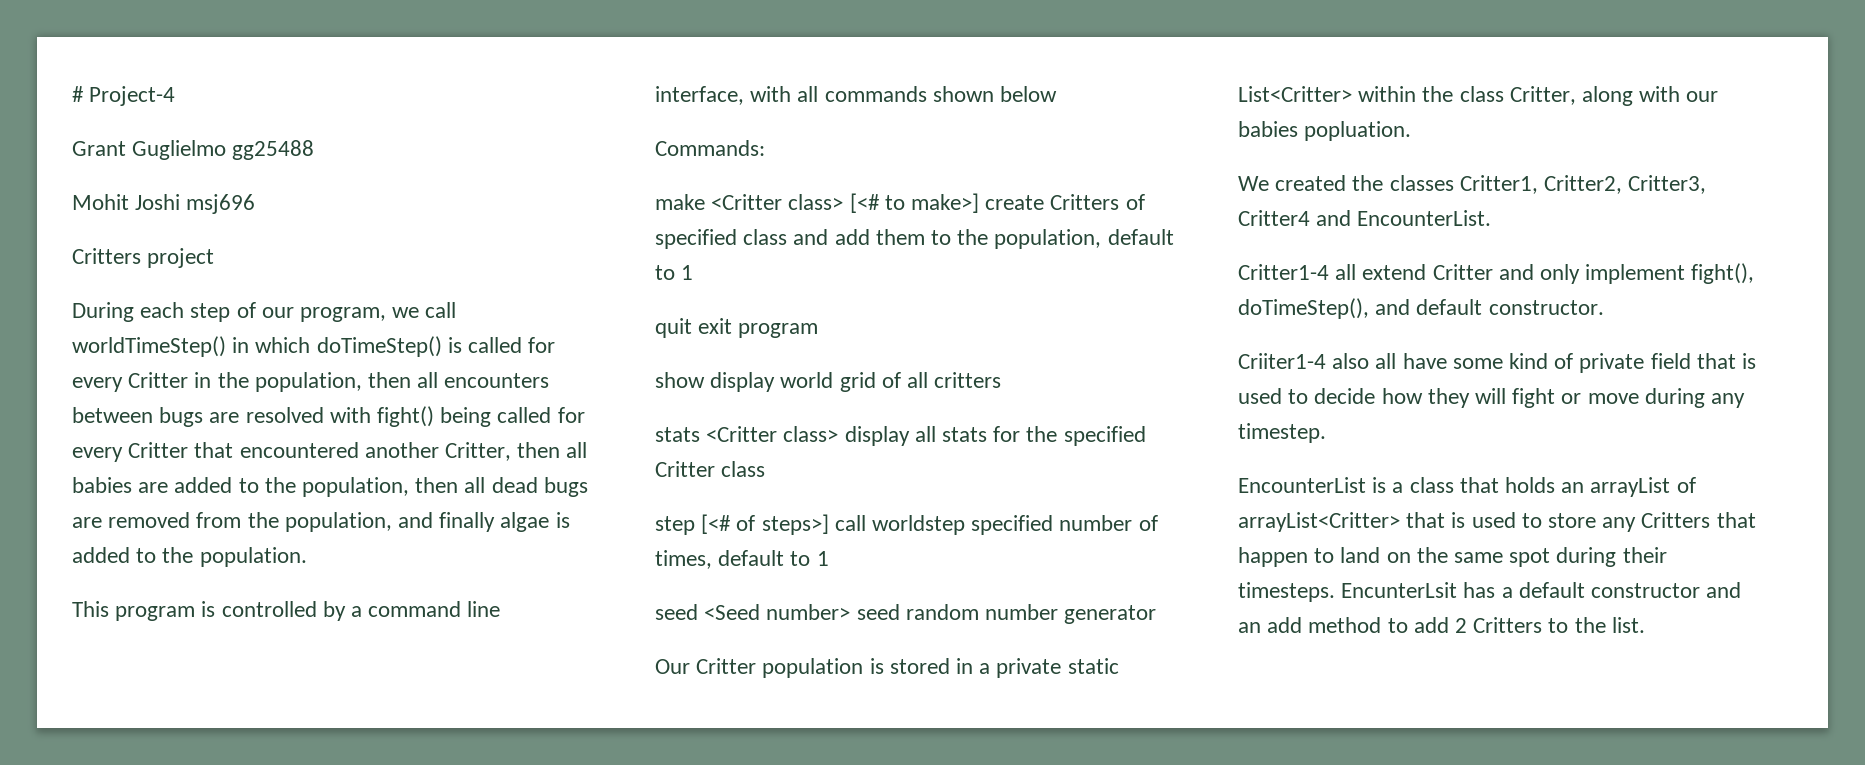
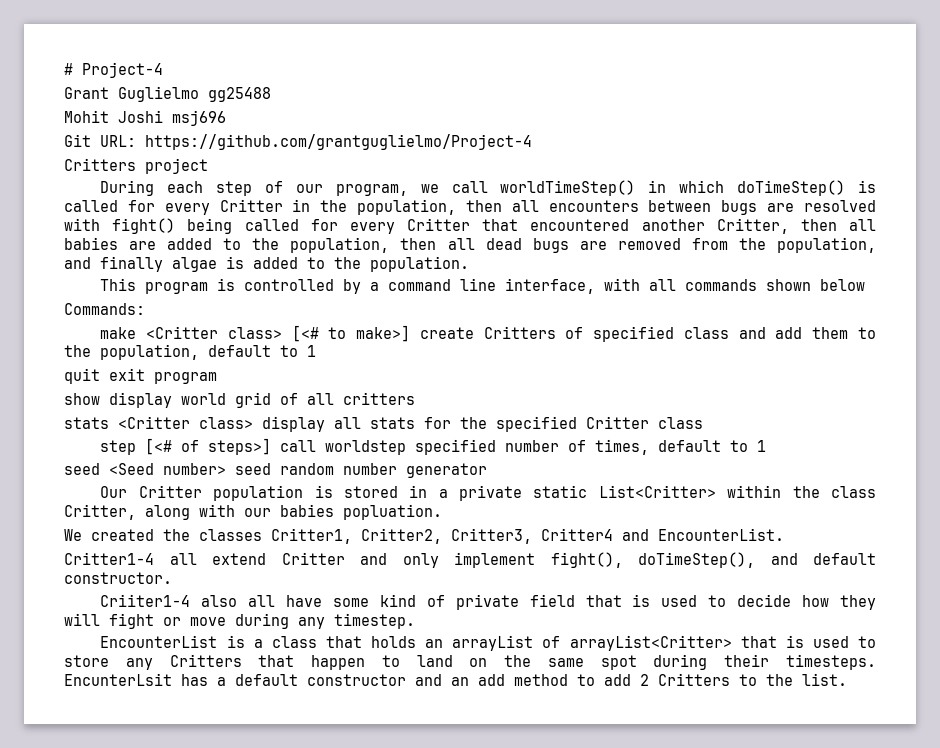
(256, 204) none -> [64,134,532,150] // Git URL: https://github.com/grantguglielmo/Project-4

